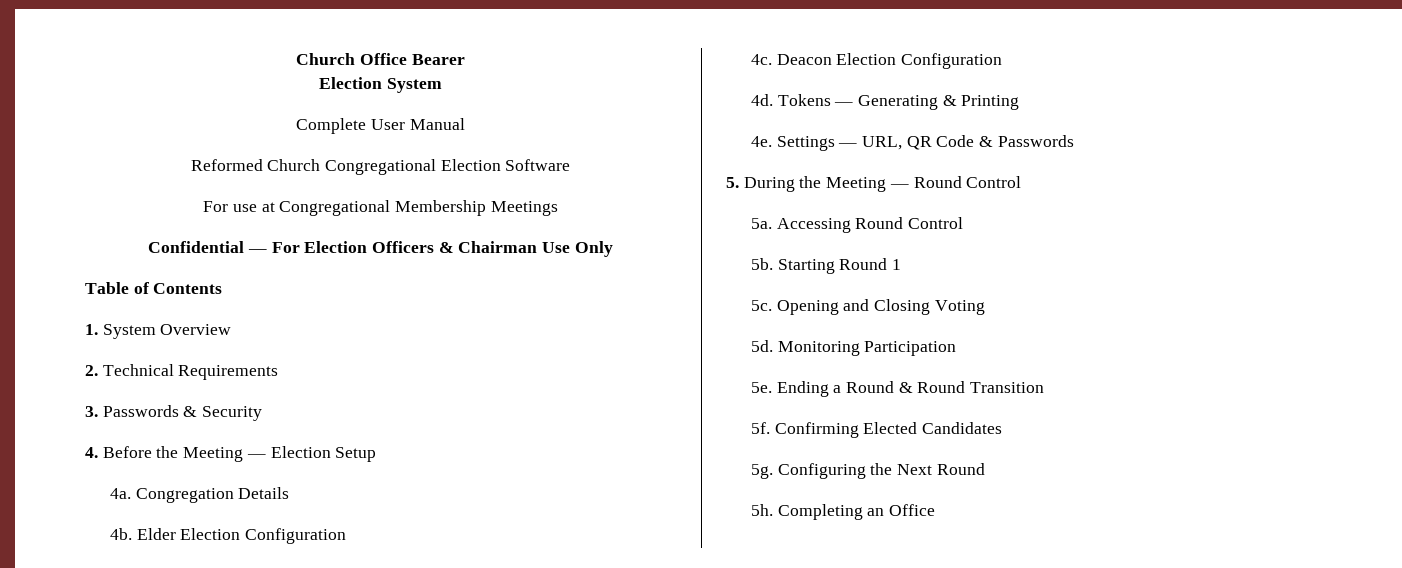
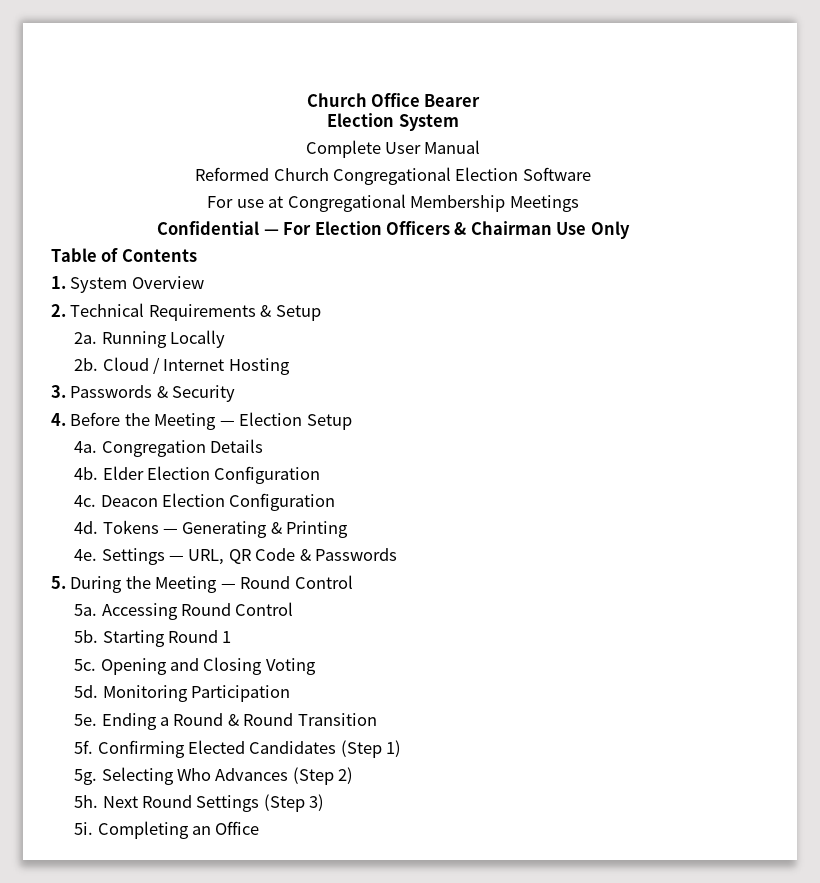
(279, 372) none -> [260,305,321,321] [74,330,226,348] [74,357,290,375] & Setup // 2a. Running Locally // 2b. Cloud / Internet Hosting
(1003, 428) none -> [340,740,402,758] (Step 1)
[777,463,985,479] [750,504,773,516] Configuring the Next Round // 5h. -> [101,767,354,785] [74,794,325,812] [74,822,94,835] Selecting Who Advances (Step 2) // 5h. Next Round Settings (Step 3) // 5i.

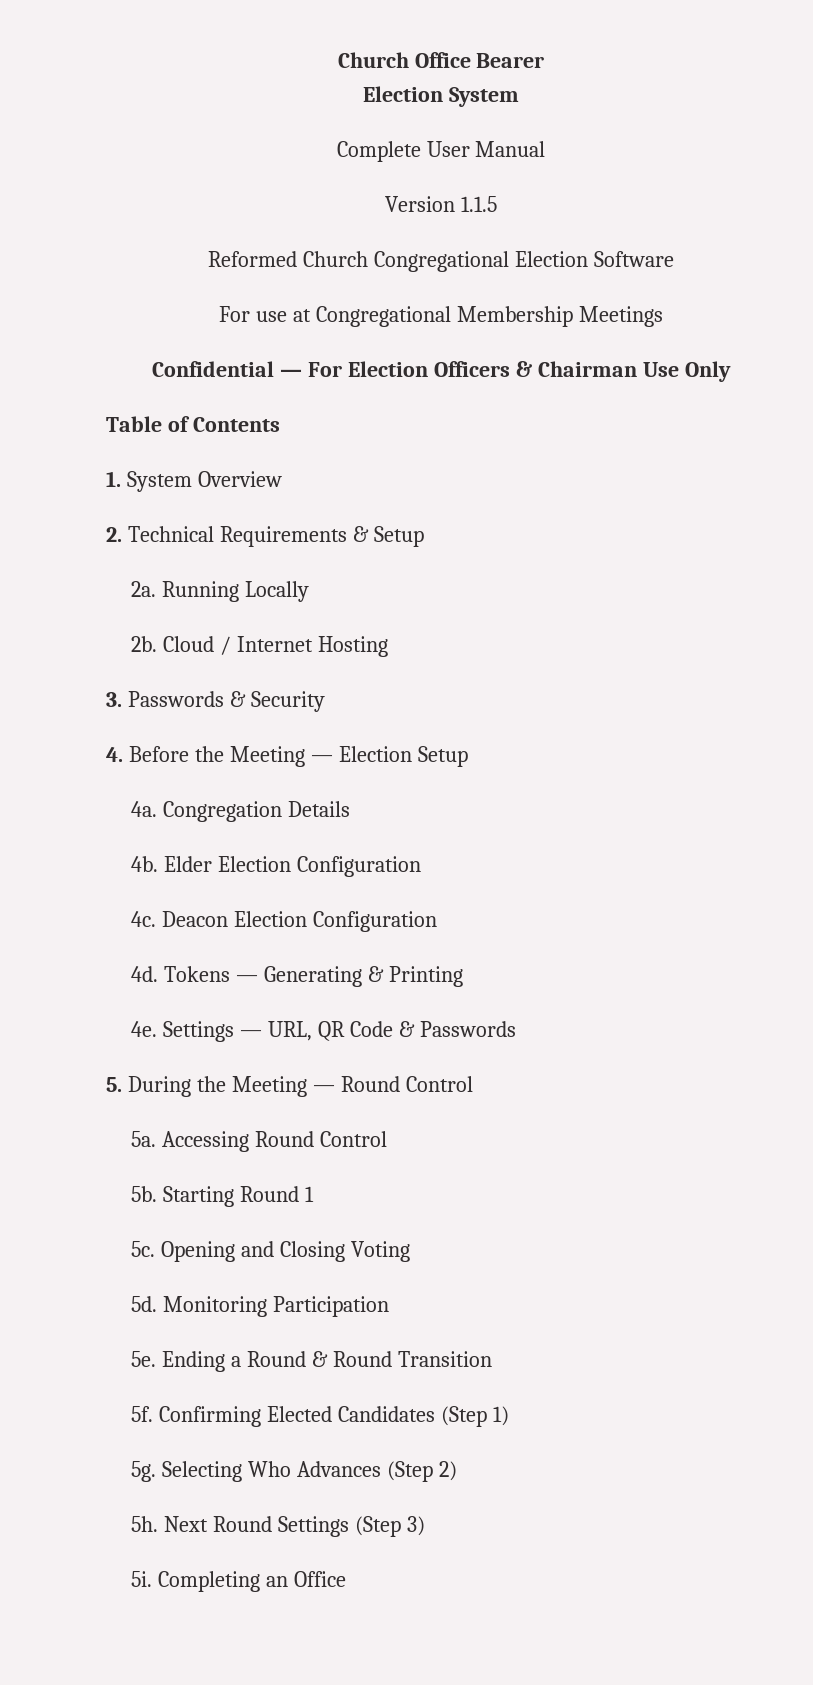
(481, 147) none -> [385,196,497,212] // Version 1.1.5

